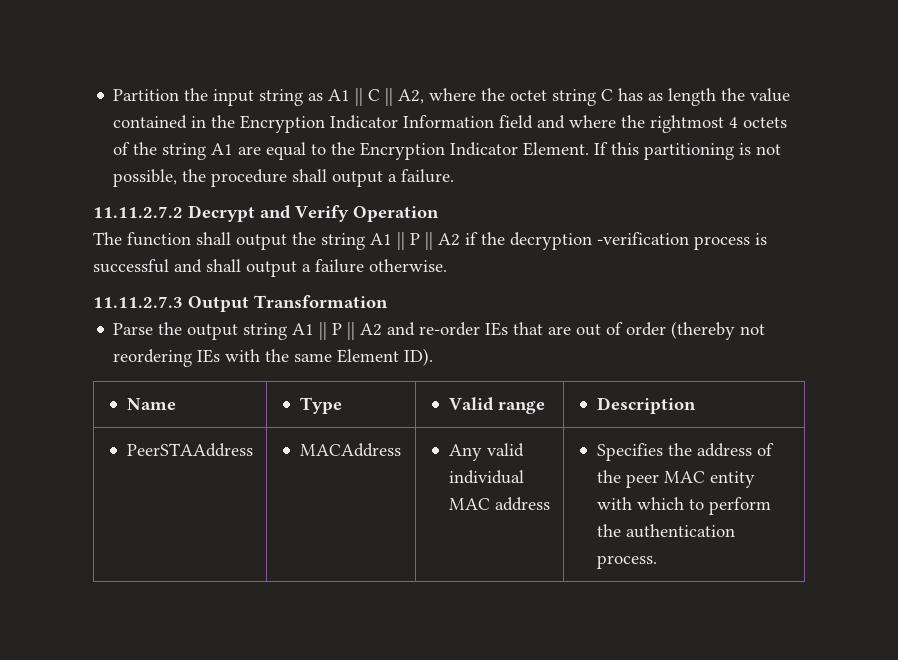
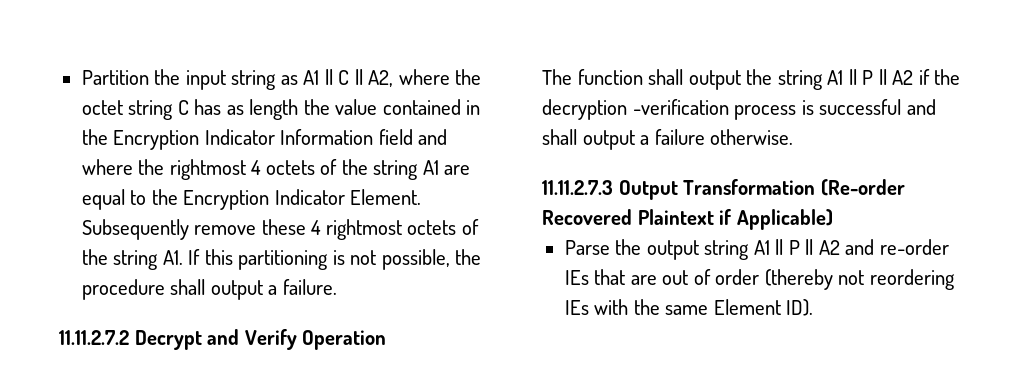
(590, 149) none -> [81,219,479,240] [81,249,183,270] Subsequently remove these 4 rightmost octets of the string A1.
(388, 301) none -> [820,179,905,196] [542,209,833,230] (Re-order Recovered Plaintext if Applicable)
[126,398,176,410] [299,397,342,414] [448,397,545,414] [596,397,696,414] [126,443,253,457] [299,443,401,457] [448,443,524,461] [448,470,524,484] [448,497,550,511] [596,443,774,461] [596,470,755,488] [596,497,771,515] [596,524,735,538] [596,555,657,569] // Name | Type | Valid range | Description // PeerSTAAddress | MACAddress | Any valid individual MAC address | Specifies the address of the peer MAC entity with which to perform the authentication process. -> (814, 307) none

